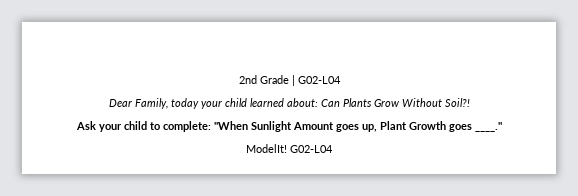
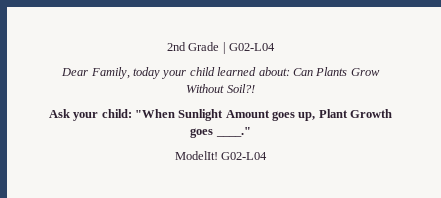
[123,121,211,132] child to complete: -> [101,109,132,118] child:

